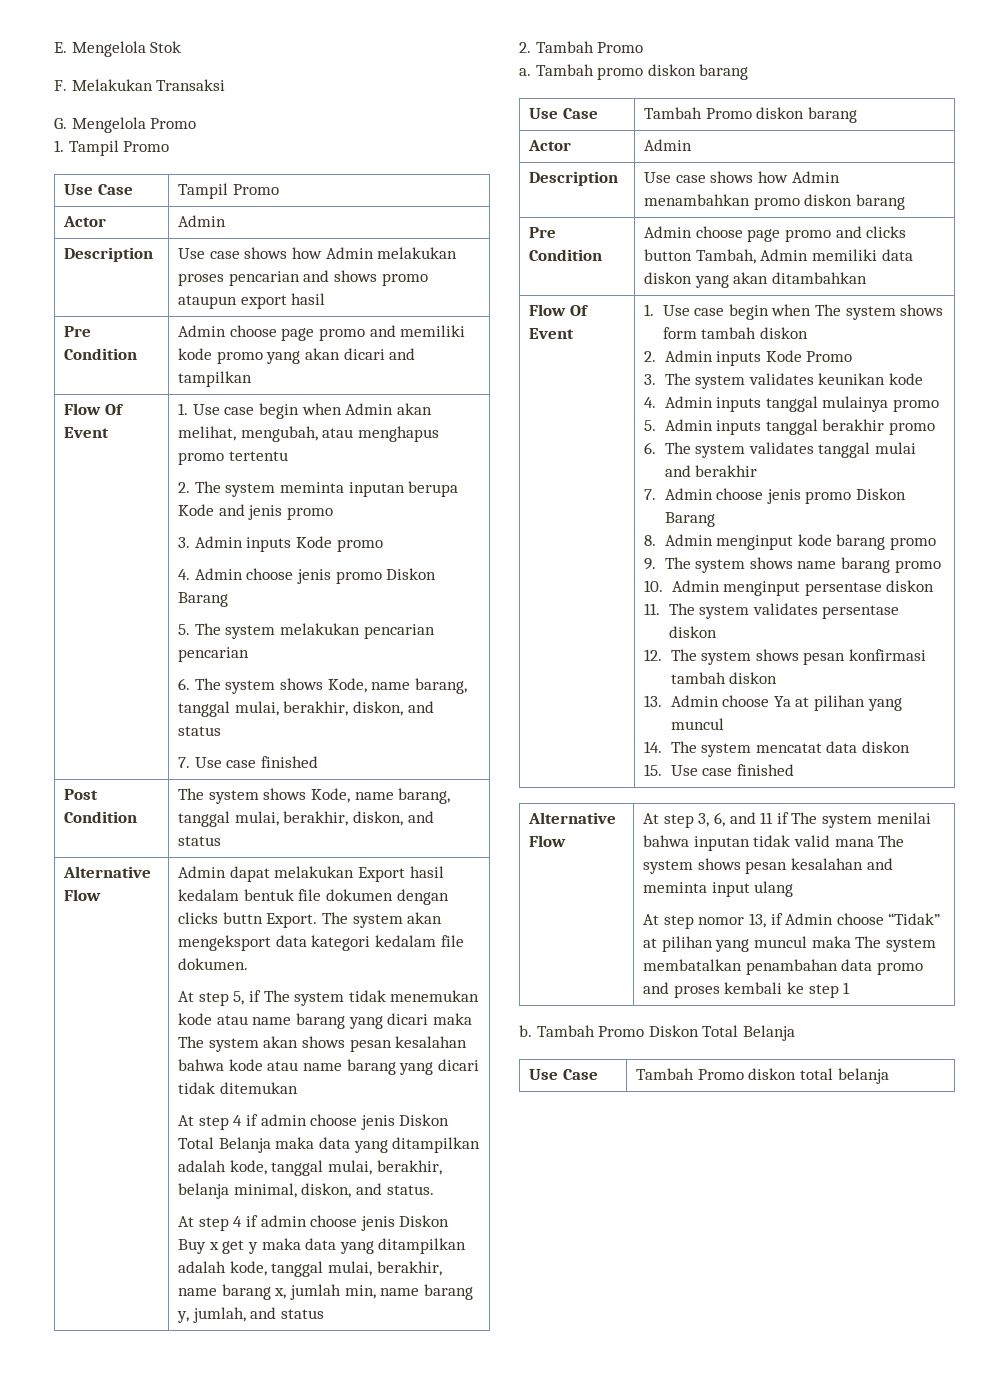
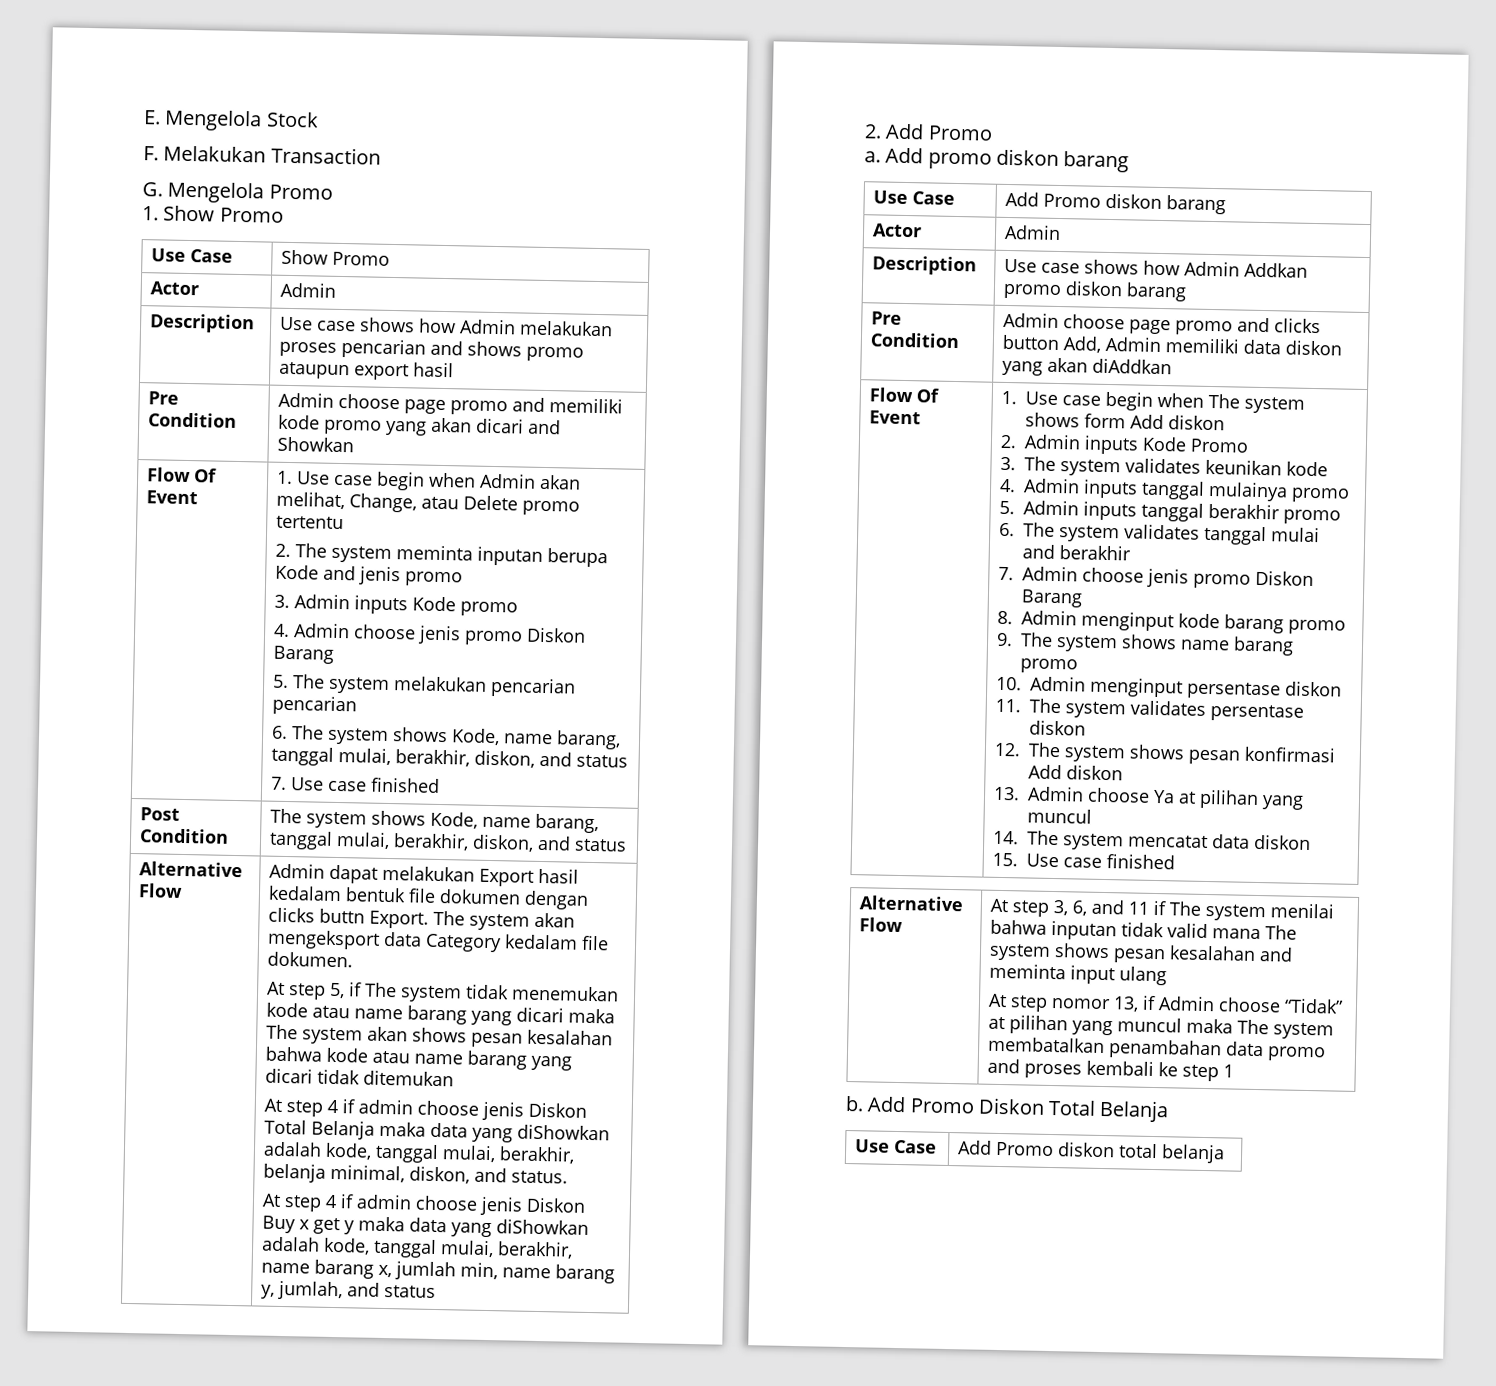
[150,41,182,53] Stok -> [265,111,319,128] Stock
[156,79,226,91] Transaksi -> [270,146,381,165] Transaction
[68,140,119,156] Tampil -> [163,205,216,222] Show
[178,183,229,199] Tampil -> [281,249,329,265] Show
[178,371,253,387] tampilkan -> [277,436,355,453] Showkan
[240,426,439,442] mengubah, atau menghapus -> [349,493,519,513] Change, atau Delete
[311,935,371,951] kategori -> [425,933,503,953] Category
[392,1137,481,1153] ditampilkan -> [517,1124,611,1141] diShowkan
[378,1238,467,1254] ditampilkan -> [496,1219,590,1236] diShowkan
[535,41,594,53] Tambah -> [885,123,925,140] Add
[535,64,594,76] Tambah -> [885,147,924,164] Add
[644,107,703,119] Tambah -> [1005,191,1040,207] Add
[644,194,751,206] menambahkan -> [1244,262,1309,278] Addkan
[695,249,756,264] Tambah, -> [1063,336,1103,353] Add,
[771,272,867,284] ditambahkan -> [1092,358,1173,375] diAddkan
[701,327,757,339] tambah -> [1130,414,1165,430] Add
[670,672,726,684] tambah -> [1028,764,1063,780] Add
[536,1025,595,1037] Tambah -> [867,1096,907,1113] Add
[636,1068,695,1080] Tambah -> [958,1140,993,1155] Add

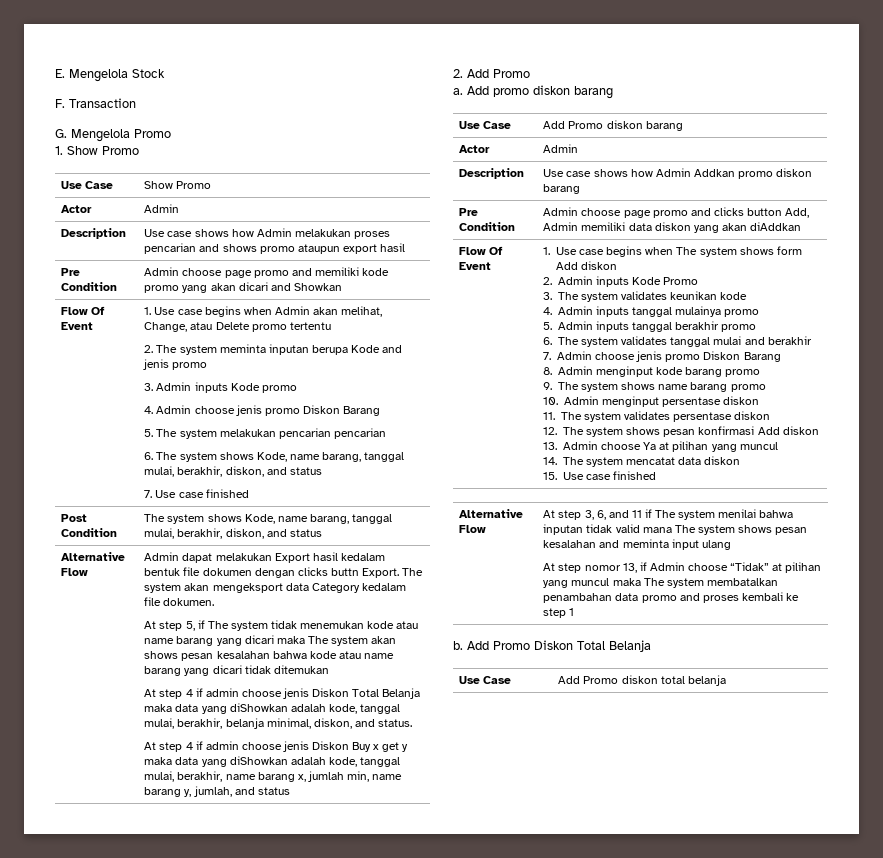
[163,145,267,163] Melakukan -> (65, 103) none
[376,471,426,491] begin -> [204,306,241,317] begins
[1105,391,1154,411] begin -> [606,246,643,257] begins

